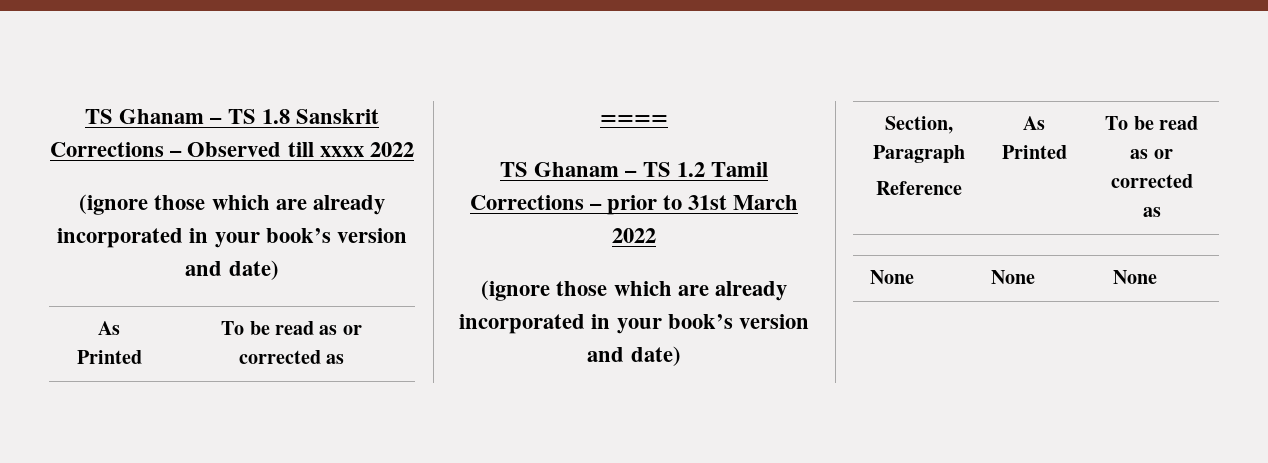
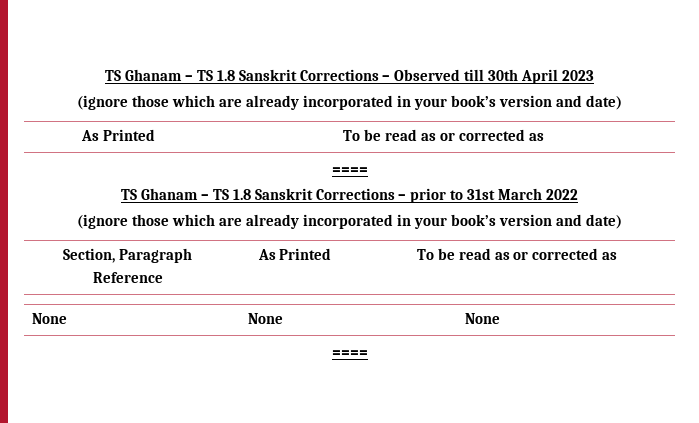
[319,142,414,157] xxxx 2022 -> [488,69,594,84] 30th April 2023
[676,162,768,177] 1.2 Tamil -> [232,188,313,200] 1.8 Sanskrit
(1157, 277) none -> [331,350,368,357] // ====

